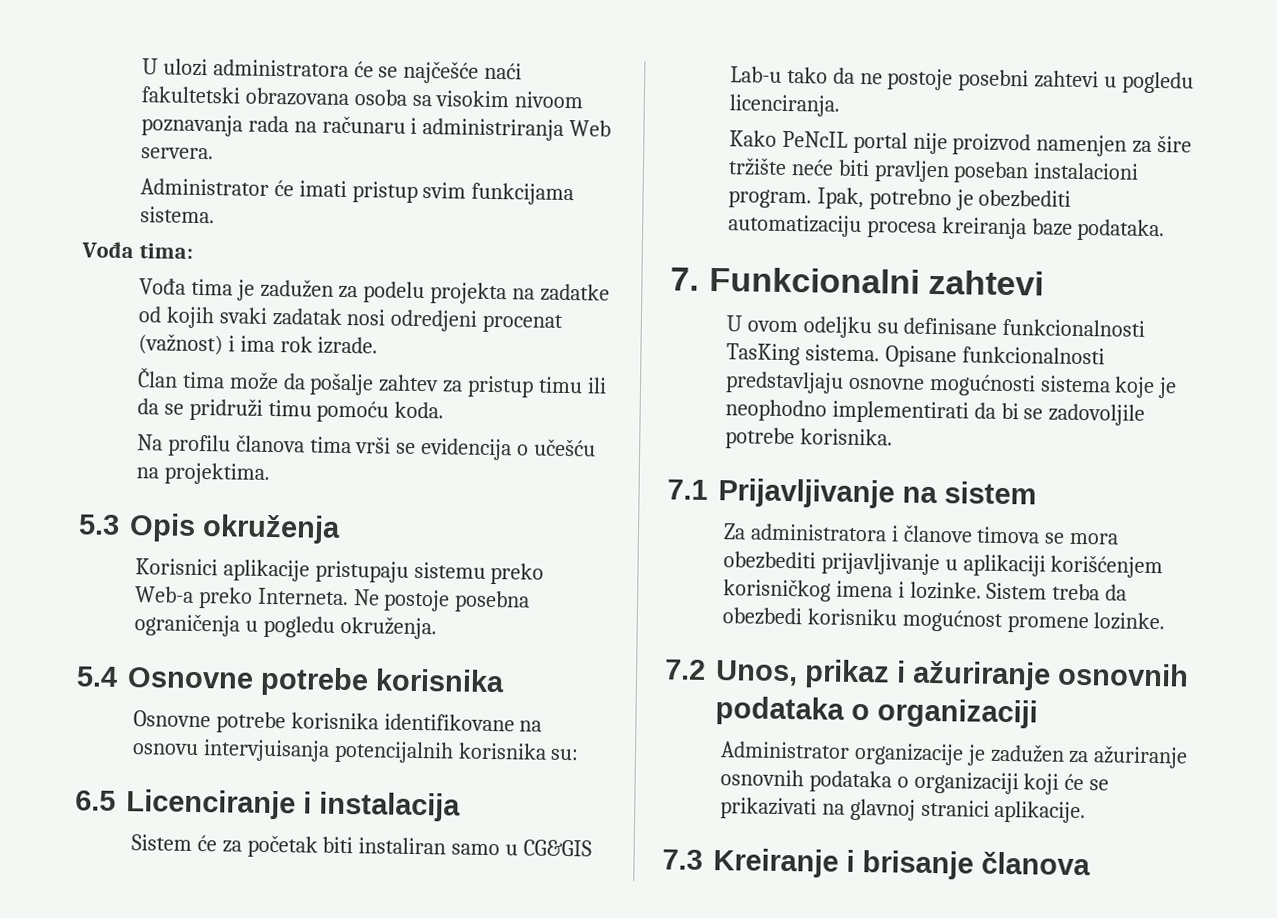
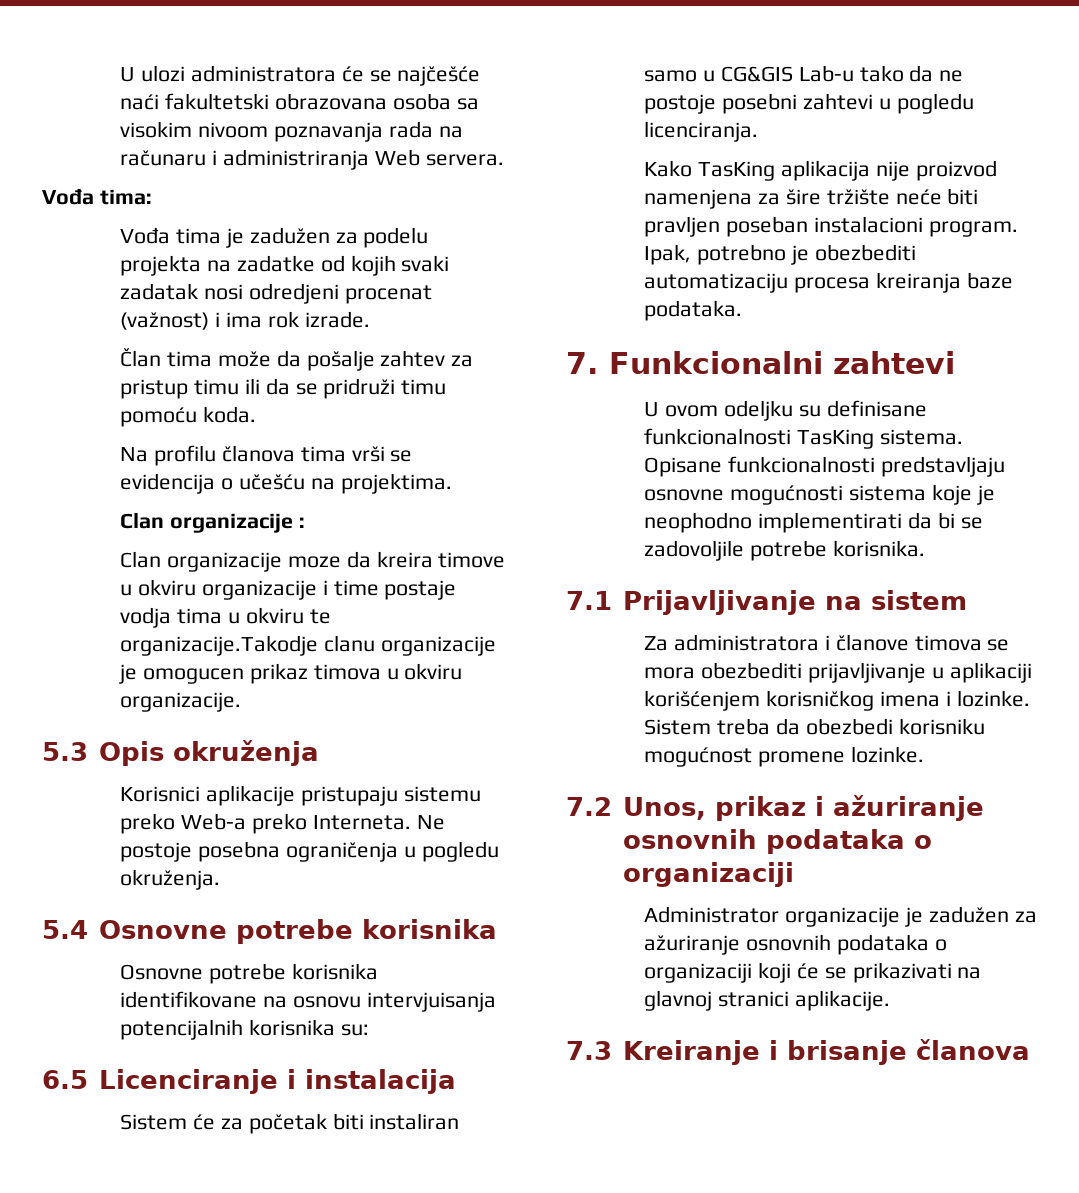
[139,178,575,206] [139,206,215,224] // Administrator će imati pristup svim funkcijama sistema. -> (504, 160) none
(270, 473) none -> [120,512,305,533] [120,551,506,572] [120,579,457,600] [120,607,331,628] [120,635,496,656] [119,663,463,684] [120,692,242,712] // Clan organizacije : // Clan organizacije moze da kreira timove u okviru organizacije i time postaje vodja tima u okviru te organizacije.Takodje clanu organizacije je omogucen prikaz timova u okviru organizacije.
[781,130,908,154] PeNcIL portal -> [698,160,870,181] TasKing aplikacija
[1036,134,1128,157] namenjen -> [644,189,753,209] namenjena

